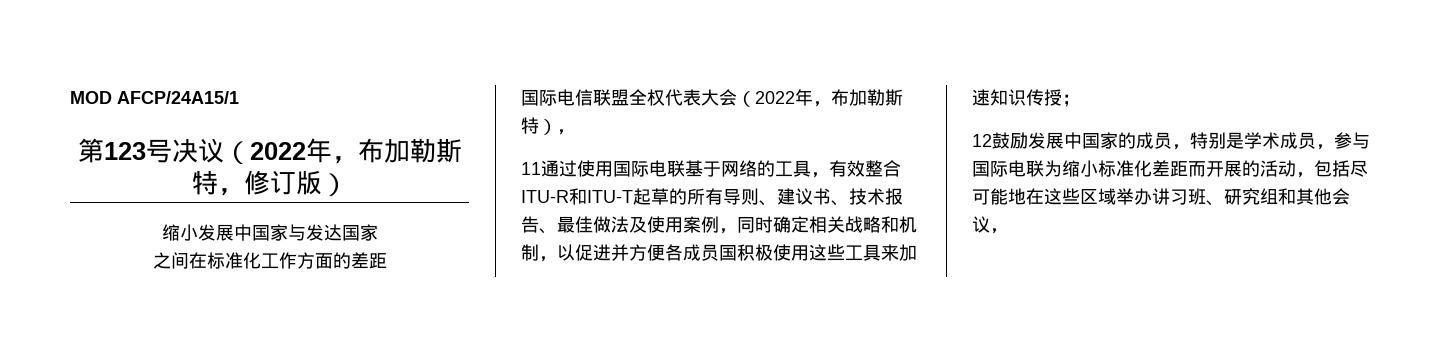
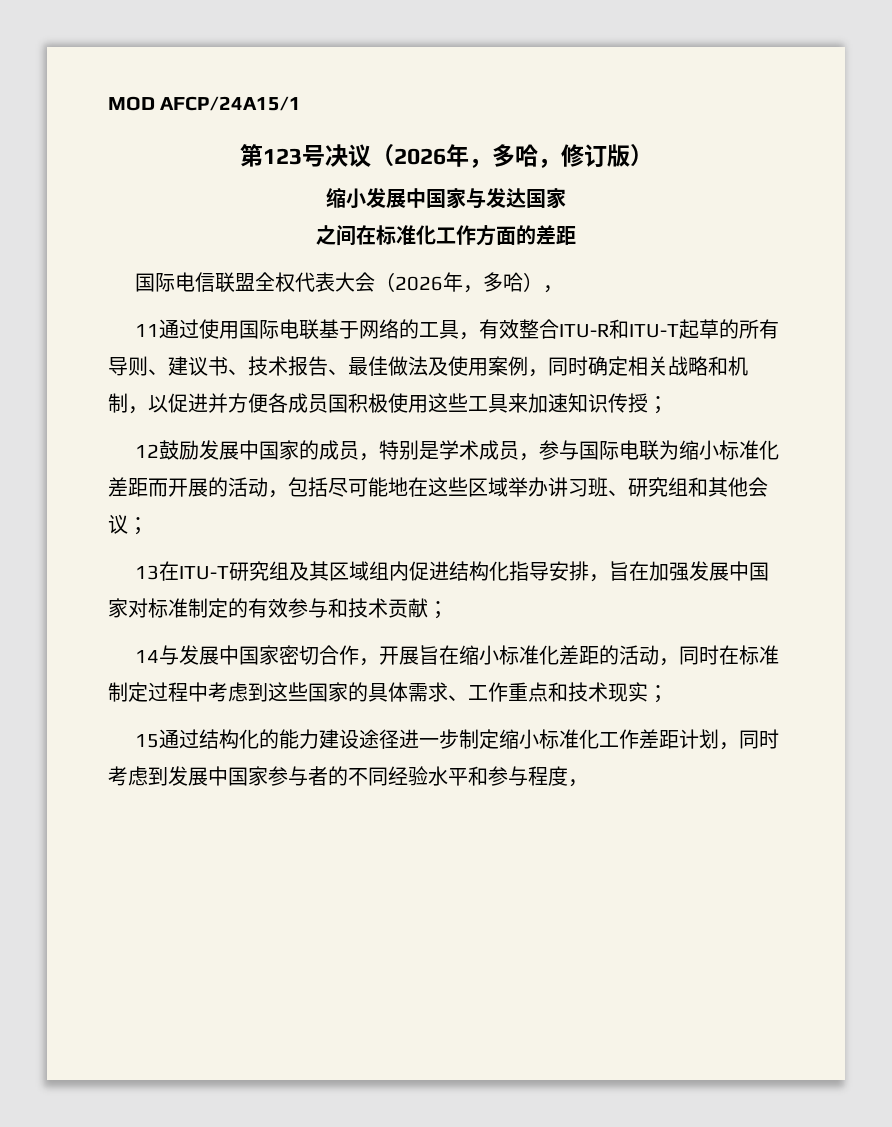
[249,138,462,164] [191,170,218,195] 2022年，布加勒斯特 -> [393,144,538,168] 2026年，多哈
[755,89,903,107] [521,117,539,134] 2022年，布加勒斯特 -> [394,272,523,293] 2026年，多哈
(990, 224) none -> [128,517,148,535] [134,561,769,582] [108,598,448,619] [134,645,779,666] [108,682,668,703] [134,729,779,750] [108,766,568,786] ； // 13在ITU-T研究组及其区域组内促进结构化指导安排，旨在加强发展中国家对标准制定的有效参与和技术贡献； // 14与发展中国家密切合作，开展旨在缩小标准化差距的活动，同时在标准制定过程中考虑到这些国家的具体需求、工作重点和技术现实； // 15通过结构化的能力建设途径进一步制定缩小标准化工作差距计划，同时考虑到发展中国家参与者的不同经验水平和参与程度

